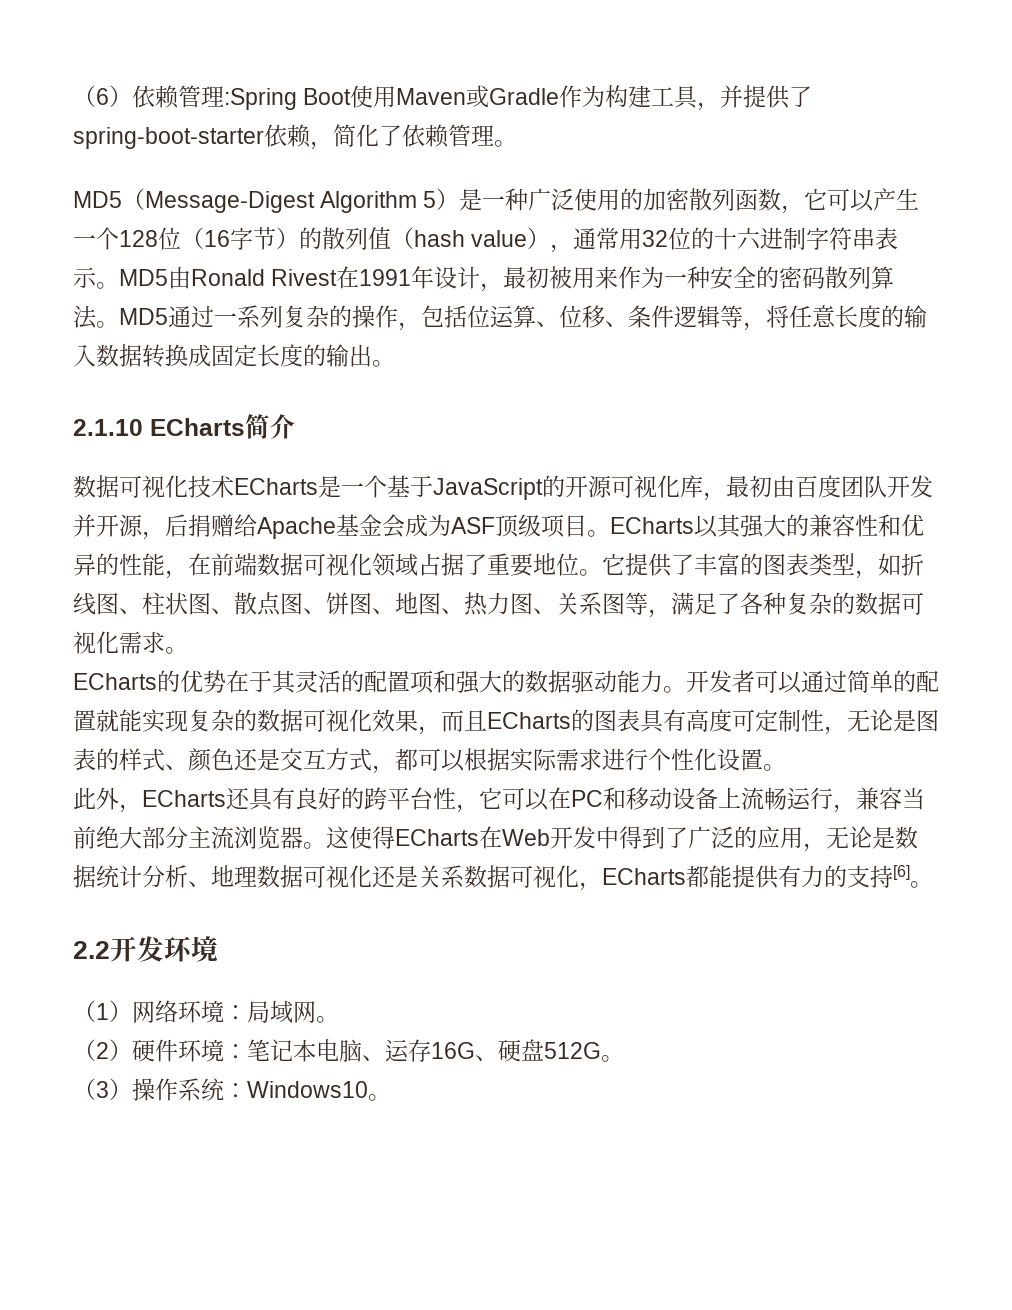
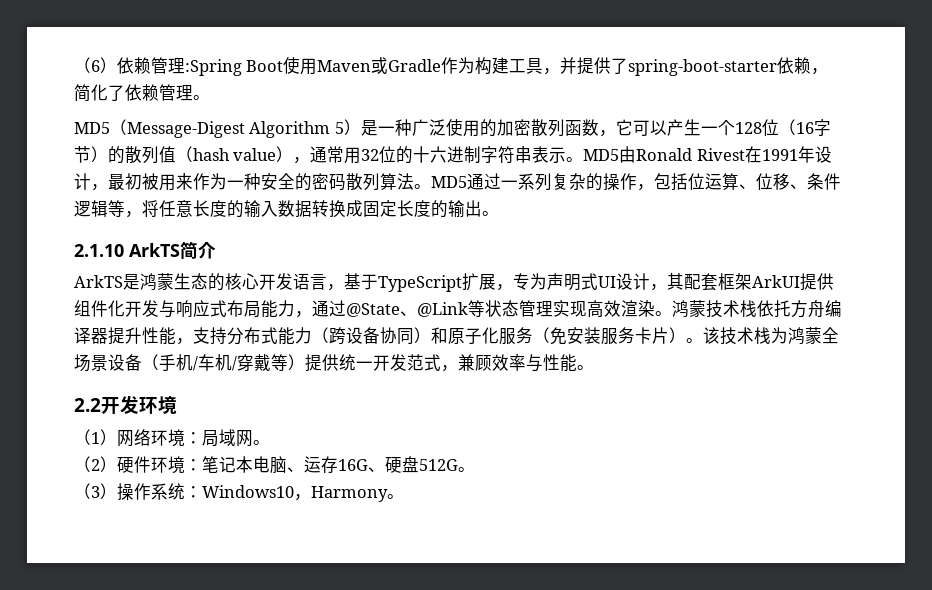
[150,418,245,436] ECharts -> [129,243,180,257] ArkTS
[73,475,933,501] [73,514,924,540] [73,553,924,579] [73,592,924,618] [73,631,188,654] [73,670,939,694] [73,709,939,735] [73,748,786,774] [73,787,925,813] [73,826,918,852] [73,865,910,891] 数据可视化技术ECharts是一个基于JavaScript的开源可视化库，最初由百度团队开发并开源，后捐赠给Apache基金会成为ASF顶级项目。ECharts以其强大的兼容性和优异的性能，在前端数据可视化领域占据了重要地位。它提供了丰富的图表类型，如折线图、柱状图、散点图、饼图、地图、热力图、关系图等，满足了各种复杂的数据可视化需求。 // ECharts的优势在于其灵活的配置项和强大的数据驱动能力。开发者可以通过简单的配置就能实现复杂的数据可视化效果，而且ECharts的图表具有高度可定制性，无论是图表的样式、颜色还是交互方式，都可以根据实际需求进行个性化设置。 // 此外，ECharts还具有良好的跨平台性，它可以在PC和移动设备上流畅运行，兼容当前绝大部分主流浏览器。这使得ECharts在Web开发中得到了广泛的应用，无论是数据统计分析、地理数据可视化还是关系数据可视化，ECharts都能提供有力的支持[6] -> [74,273,834,292] [74,300,842,318] [74,327,839,345] [74,354,577,372] ArkTS是鸿蒙生态的核心开发语言，基于TypeScript扩展，专为声明式UI设计，其配套框架ArkUI提供组件化开发与响应式布局能力，通过@State、@Link等状态管理实现高效渲染。鸿蒙技术栈依托方舟编译器提升性能，支持分布式能力（跨设备协同）和原子化服务（免安装服务卡片）。该技术栈为鸿蒙全场景设备（手机/车机/穿戴等）提供统一开发范式，兼顾效率与性能
(368, 1089) none -> [294,486,388,502] ，Harmony

